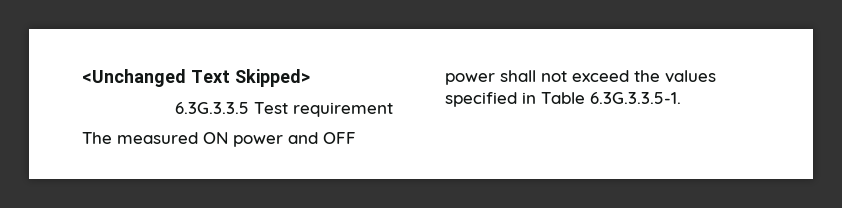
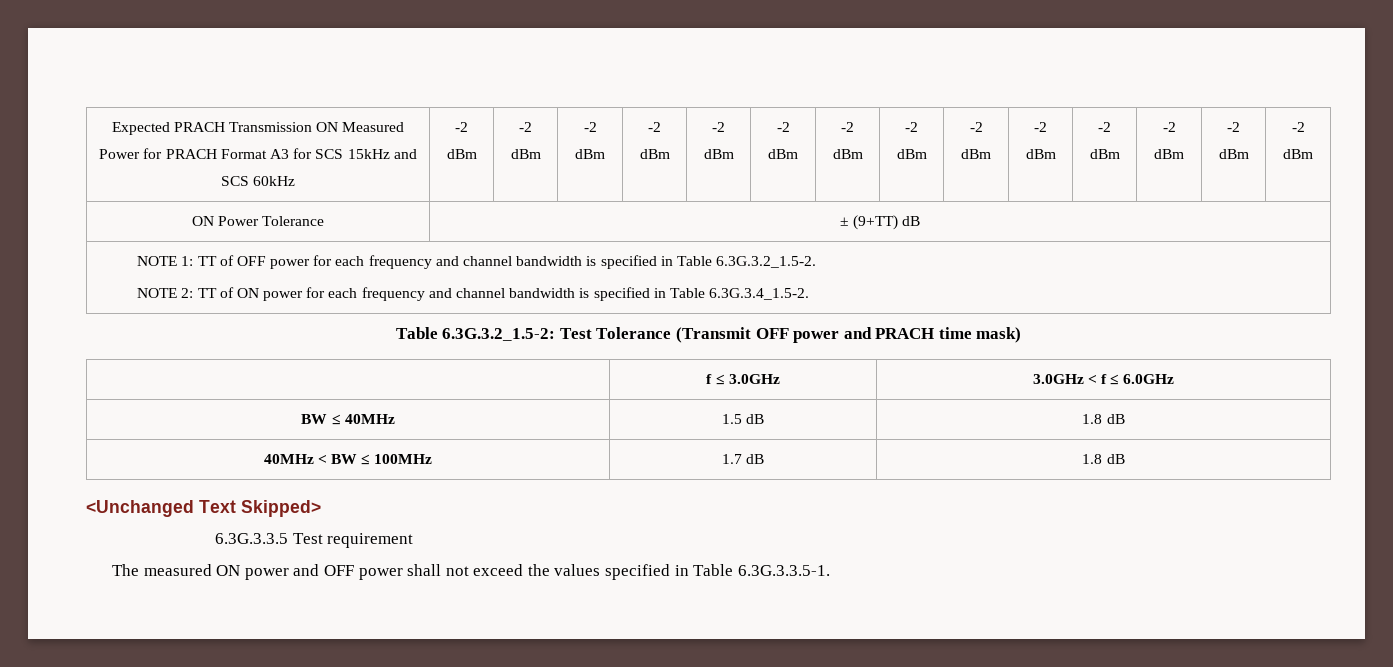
(82, 78) none -> [111,122,405,135] [99,148,417,159] [220,176,296,186] [455,122,468,132] [446,149,477,159] [519,122,532,132] [510,149,541,159] [583,122,597,132] [575,149,605,159] [648,122,661,132] [639,149,670,159] [712,122,725,132] [703,149,734,159] [776,122,790,132] [768,149,798,159] [841,122,854,132] [832,149,863,159] [905,122,918,132] [896,149,927,159] [969,122,983,132] [961,149,991,159] [1034,122,1047,132] [1025,149,1056,159] [1098,122,1111,132] [1089,149,1120,159] [1162,122,1176,132] [1154,149,1184,159] [1227,122,1240,132] [1218,149,1249,159] [1291,122,1305,132] [1283,149,1313,159] [191,216,325,226] [839,215,921,230] [137,255,817,269] [137,287,810,301] [395,327,1022,343] [706,374,780,385] [1032,374,1175,385] [301,414,395,425] [721,414,765,424] [1082,414,1125,424] [263,454,433,465] [721,454,765,464] [1082,454,1125,464] Expected PRACH Transmission ON Measured Power for PRACH Format A3 for SCS 15kHz and SCS 60kHz | -2 dBm | -2 dBm | -2 dBm | -2 dBm | -2 dBm | -2 dBm | -2 dBm | -2 dBm | -2 dBm | -2 dBm | -2 dBm | -2 dBm | -2 dBm | -2 dBm // ON Power Tolerance | ± (9+TT) dB // NOTE 1: TT of OFF power for each frequency and channel bandwidth is specified in Table 6.3G.3.2_1.5-2. // NOTE 2: TT of ON power for each frequency and channel bandwidth is specified in Table 6.3G.3.4_1.5-2. // Table 6.3G.3.2_1.5-2: Test Tolerance (Transmit OFF power and PRACH time mask) // | f ≤ 3.0GHz | 3.0GHz < f ≤ 6.0GHz // BW ≤ 40MHz | 1.5 dB | 1.8 dB // 40MHz < BW ≤ 100MHz | 1.7 dB | 1.8 dB //

